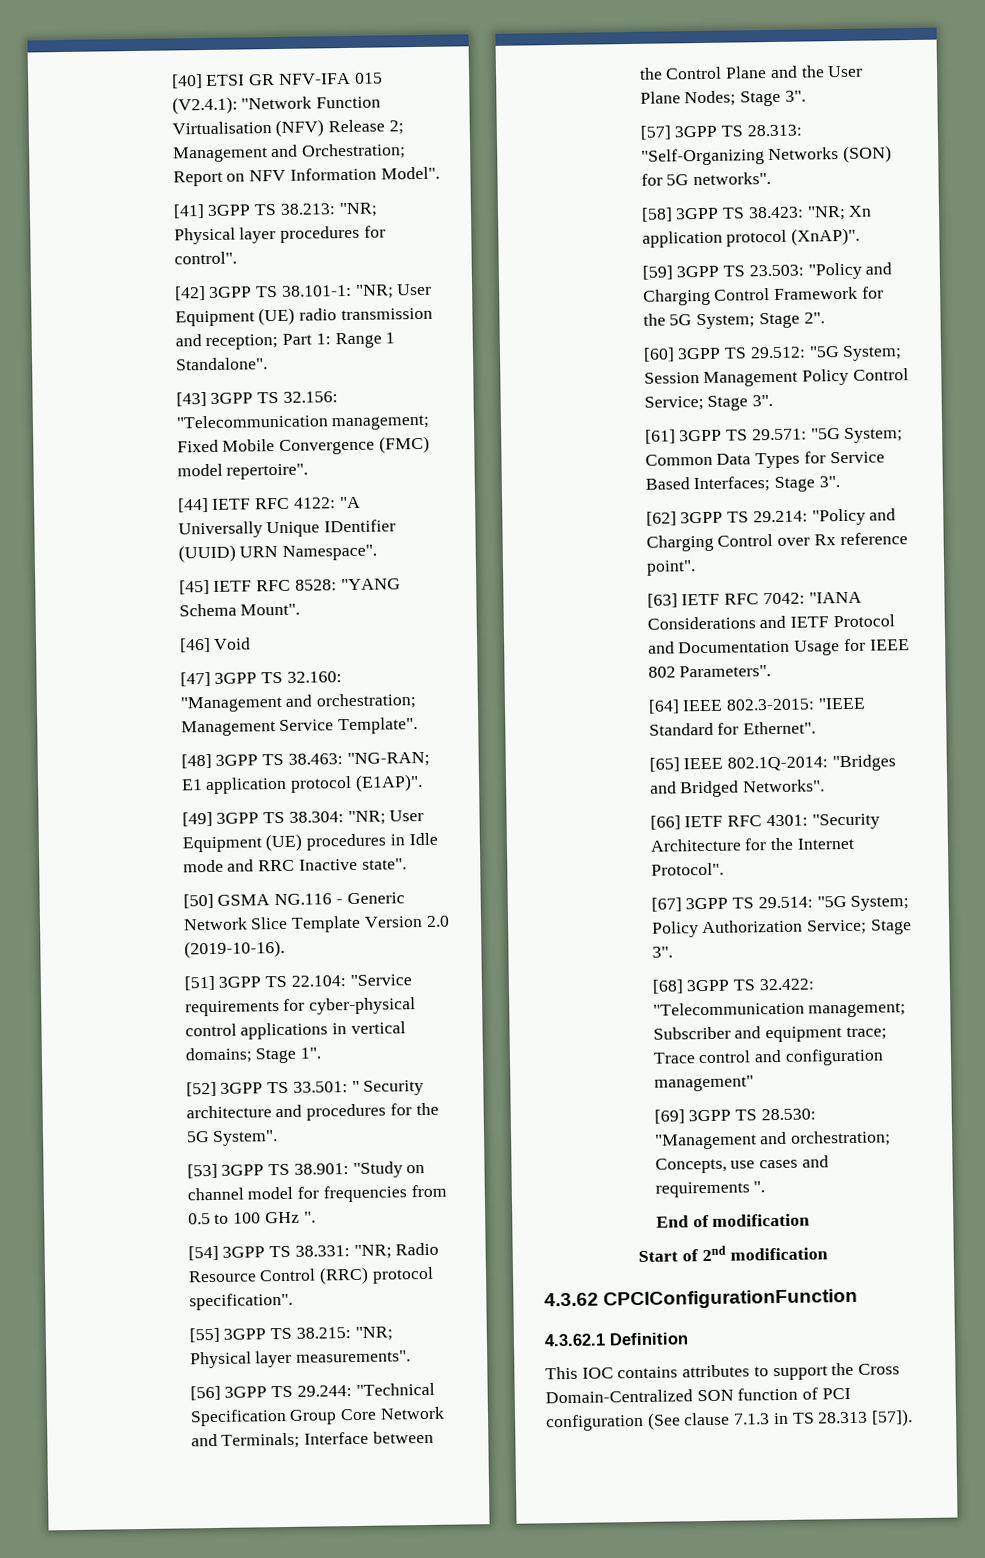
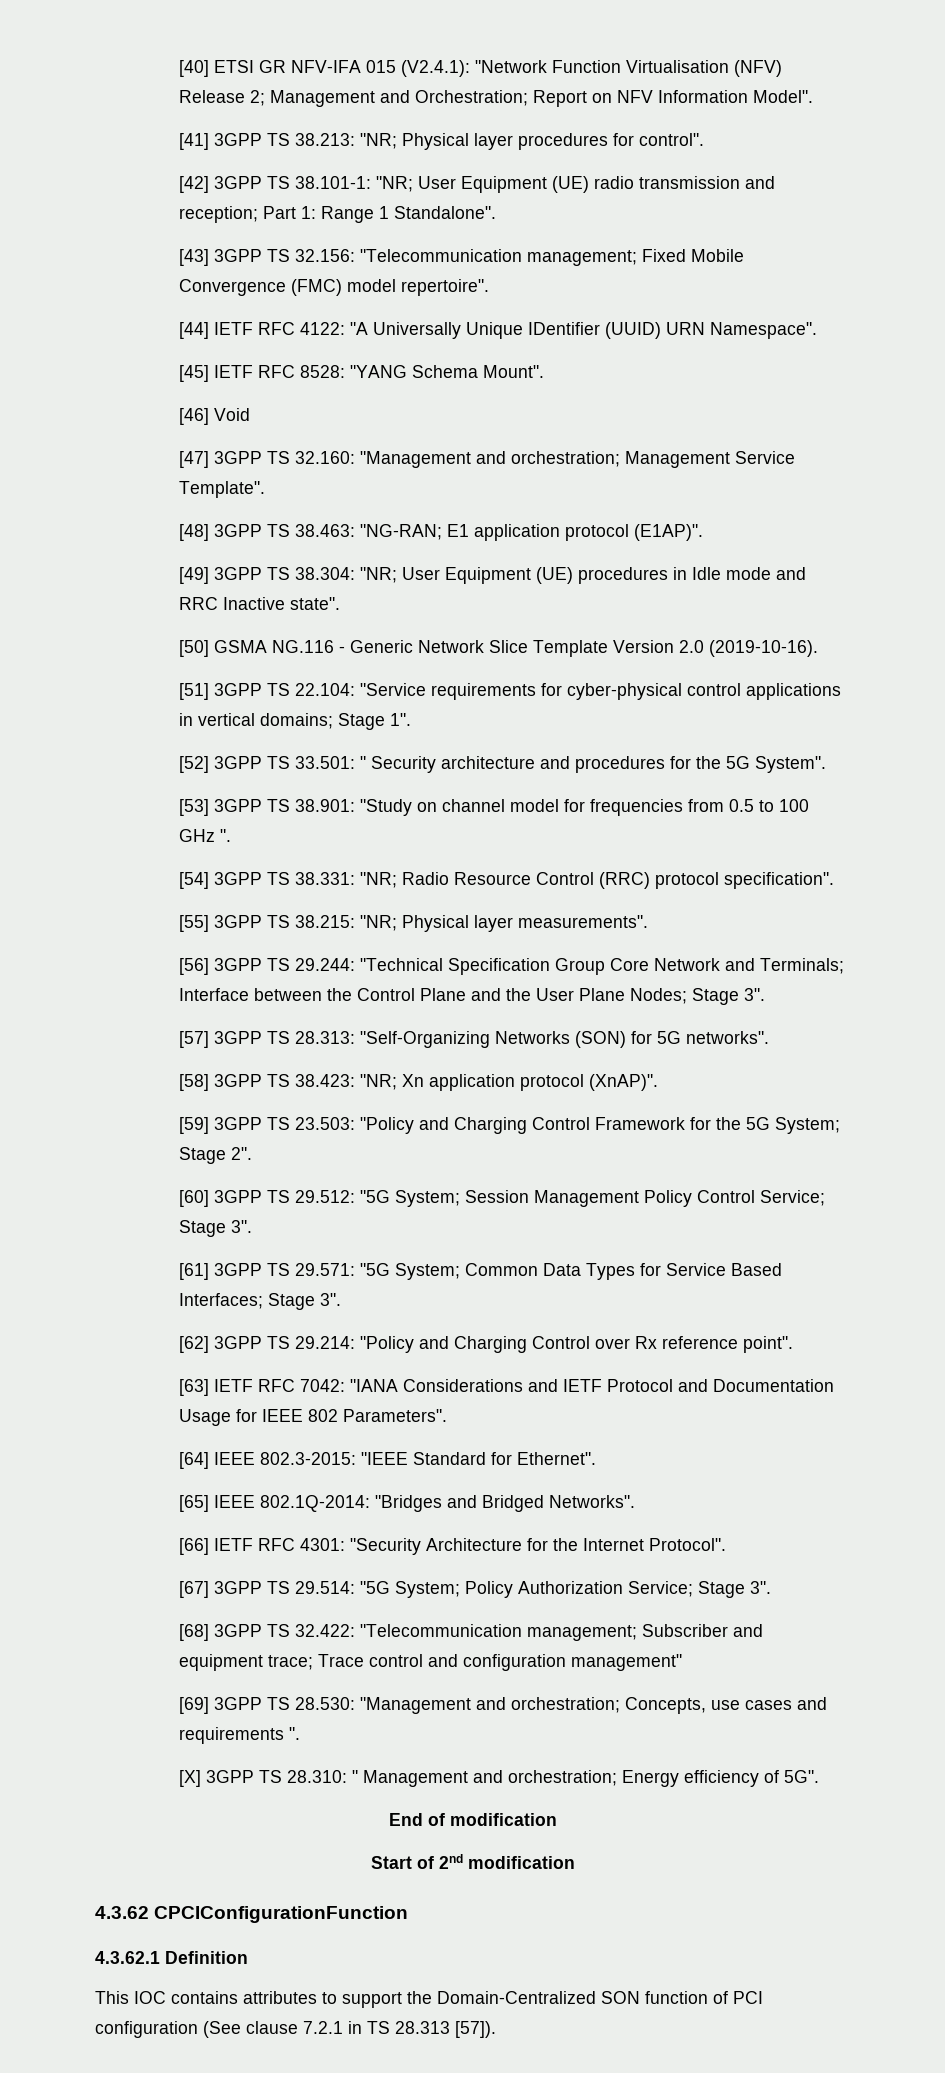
(766, 1187) none -> [179,1770,820,1787] // [X] 3GPP TS 28.310: " Management and orchestration; Energy efficiency of 5G".
[858,1363,901,1375] Cross -> (432, 1997) none
[733,1413,771,1425] 7.1.3 -> [303,2021,343,2034] 7.2.1

